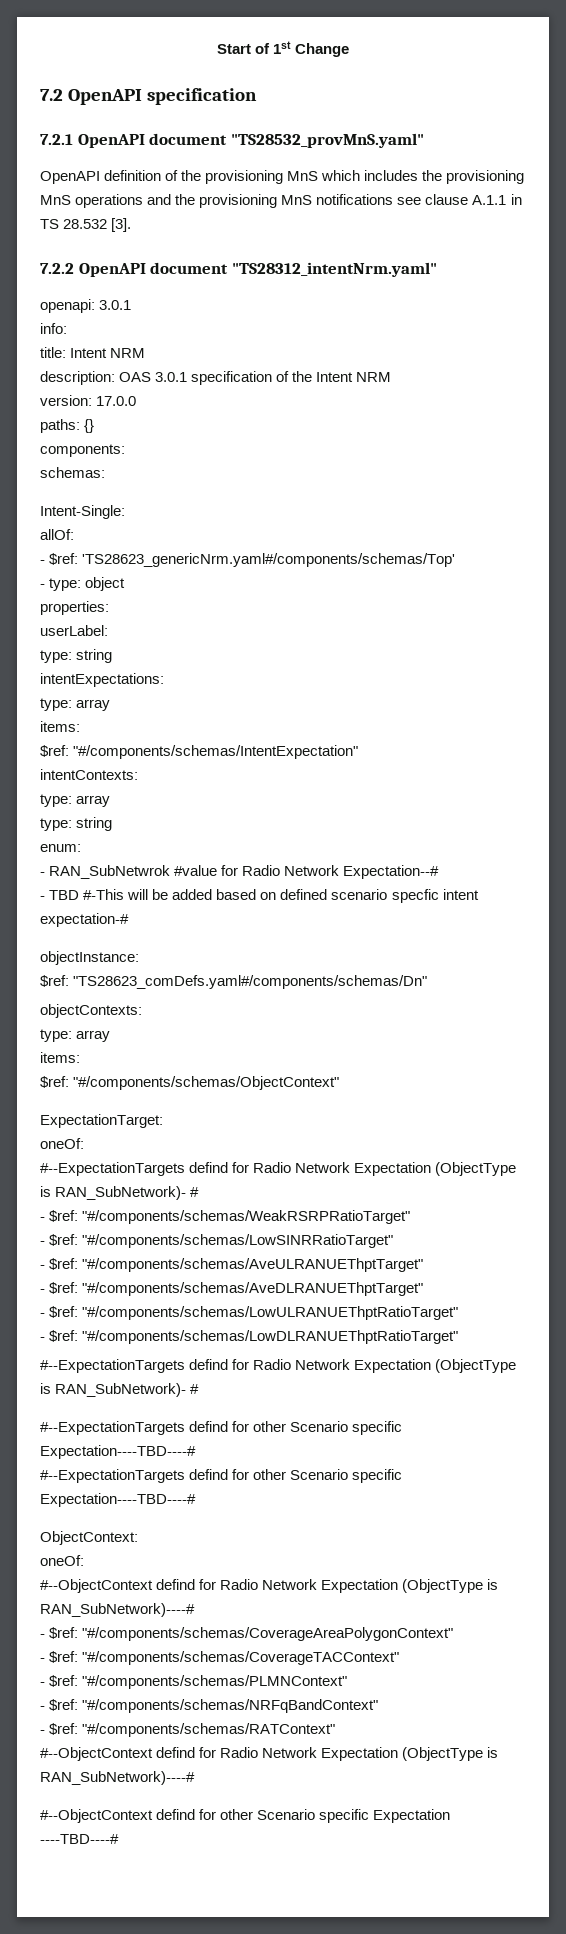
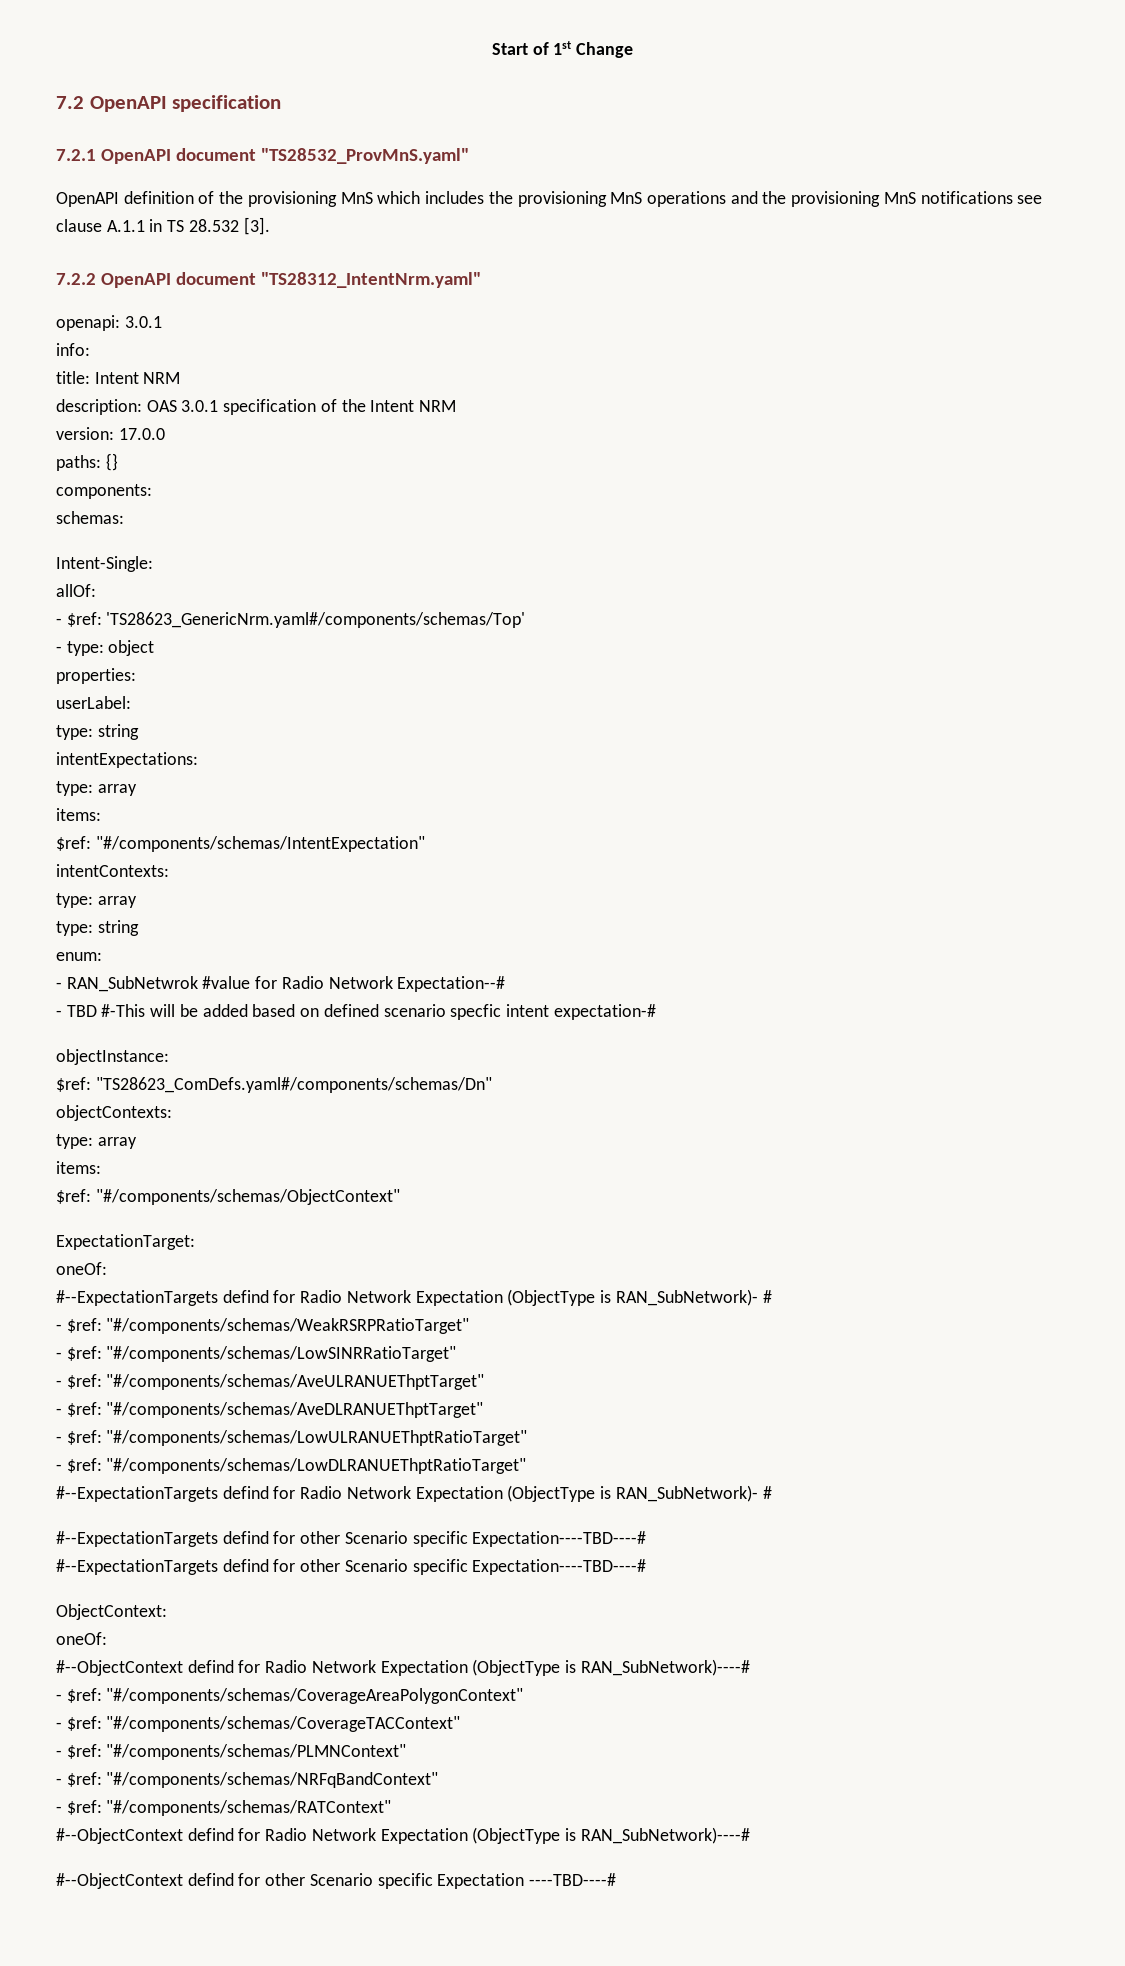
[230,133,424,148] "TS28532_provMnS.yaml" -> [261,148,470,164] "TS28532_ProvMnS.yaml"
[231,262,437,277] "TS28312_intentNrm.yaml" -> [261,272,482,288] "TS28312_IntentNrm.yaml"
[82,553,456,567] 'TS28623_genericNrm.yaml#/components/schemas/Top' -> [106,612,526,628] 'TS28623_GenericNrm.yaml#/components/schemas/Top'
[73,975,428,989] "TS28623_comDefs.yaml#/components/schemas/Dn" -> [95,1077,492,1093] "TS28623_ComDefs.yaml#/components/schemas/Dn"

